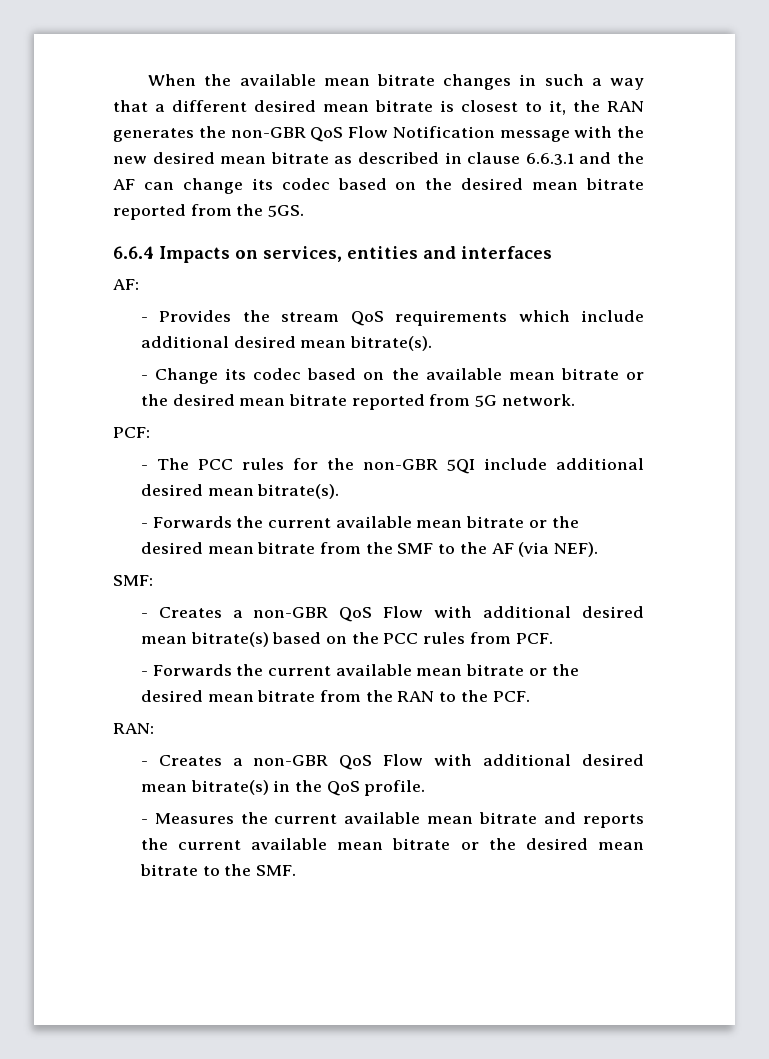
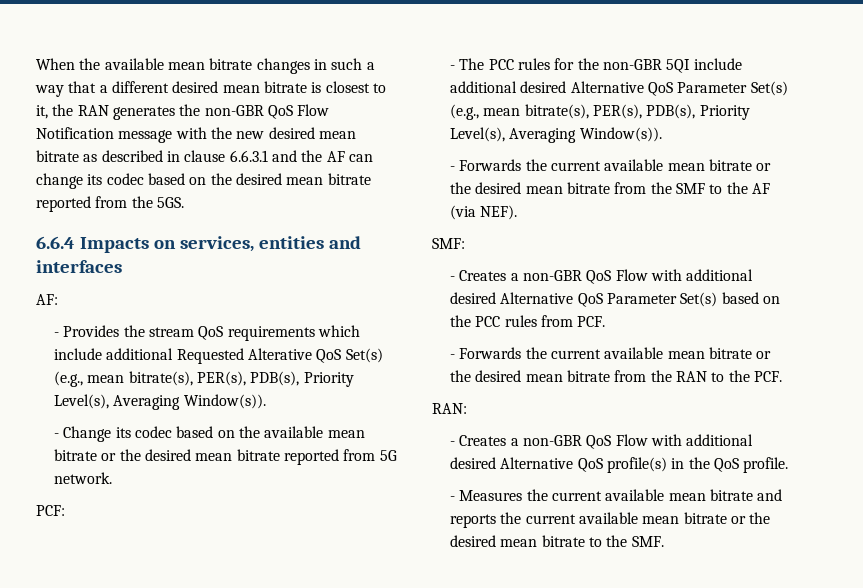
[233,336,432,351] desired mean bitrate(s). -> [176,348,383,364] [54,371,354,387] [54,394,266,410] Requested Alterative QoS Set(s) (e.g., mean bitrate(s), PER(s), PDB(s), Priority Level(s), Averaging Window(s)).
[207,484,340,499] mean bitrate(s). -> [570,81,788,96] [450,104,750,120] [450,127,662,143] Alternative QoS Parameter Set(s) (e.g., mean bitrate(s), PER(s), PDB(s), Priority Level(s), Averaging Window(s)).
[140,632,269,647] mean bitrate(s) -> [500,292,718,307] Alternative QoS Parameter Set(s)
[140,780,269,795] mean bitrate(s) -> [500,457,668,473] Alternative QoS profile(s)

